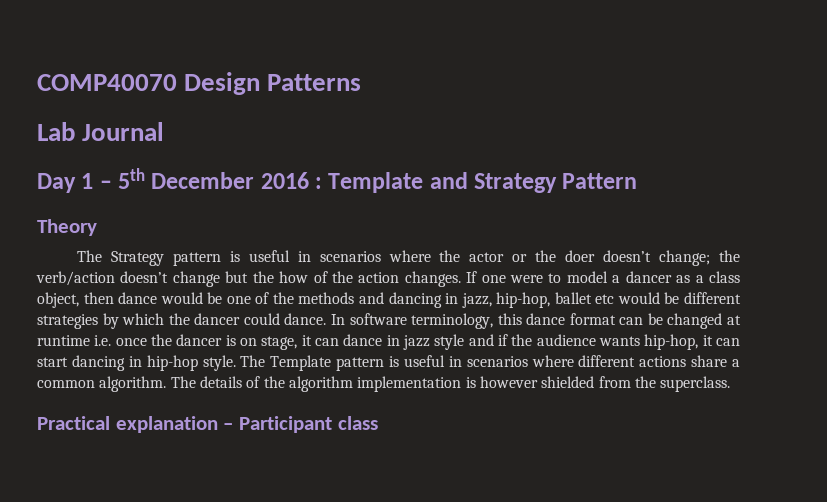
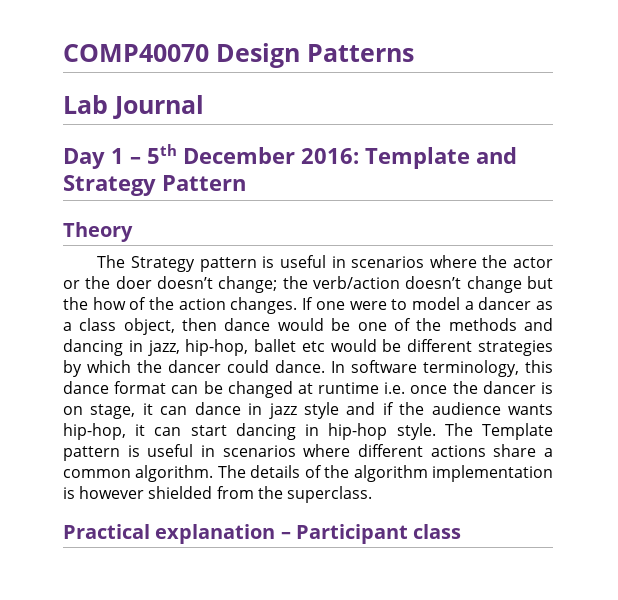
[260,172,323,189] 2016 : -> [301,148,359,164] 2016:

